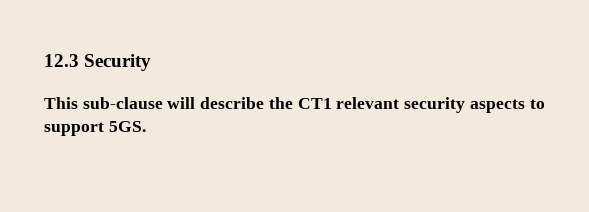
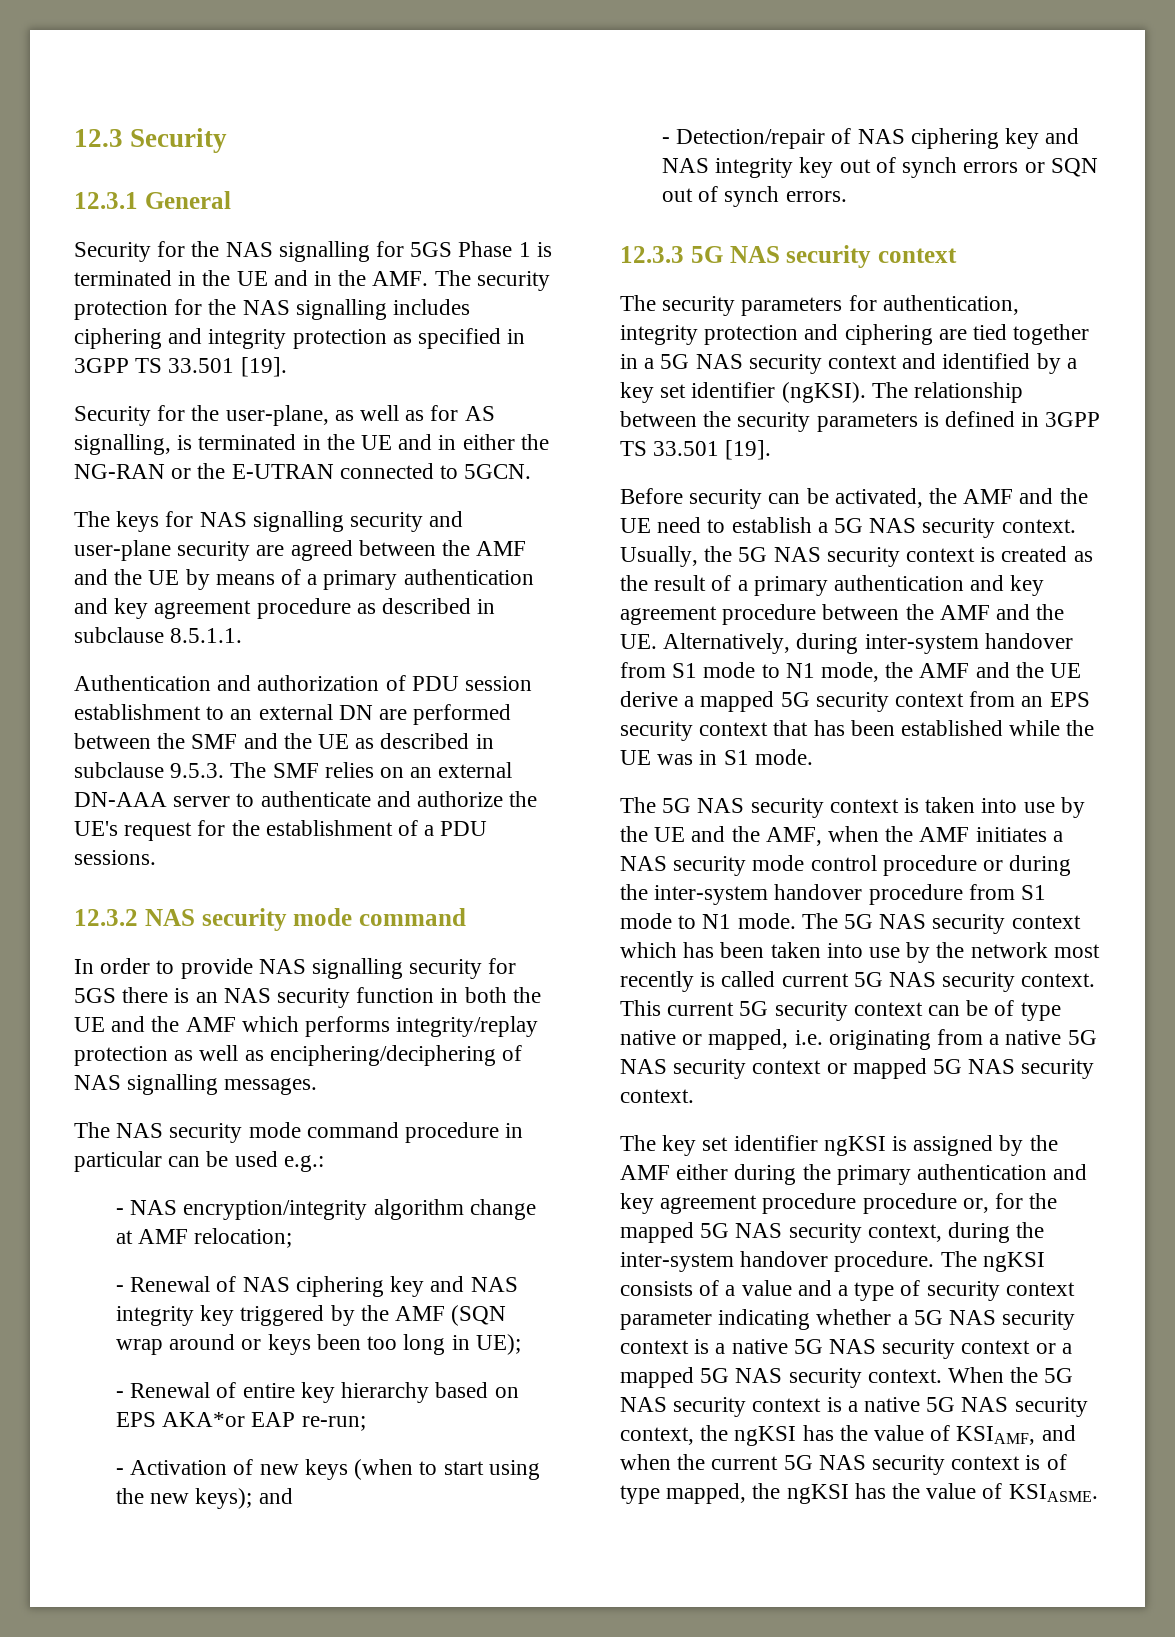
[44,97,545,113] [44,121,146,136] This sub-clause will describe the CT1 relevant security aspects to support 5GS. -> [74,191,231,209] [74,241,552,262] [74,270,550,291] [74,299,471,320] [74,328,526,349] [74,357,287,377] [74,405,495,426] [74,434,549,455] [74,463,532,479] [74,511,464,532] [74,540,527,561] [74,569,534,590] [74,598,496,619] [74,627,243,643] [74,675,533,691] [74,704,512,725] [74,733,494,749] [74,762,513,778] [74,791,538,807] [74,820,488,841] [74,850,156,865] [74,908,466,931] [74,958,517,979] [74,987,541,1008] [74,1016,539,1037] [74,1045,523,1066] [74,1074,318,1095] [74,1122,524,1143] [74,1151,324,1172] [116,1199,536,1220] [116,1228,293,1248] [116,1276,518,1297] [116,1305,507,1326] [116,1334,521,1355] [116,1382,519,1403] [116,1412,366,1431] [116,1459,540,1480] [116,1488,293,1509] [662,128,1080,149] [662,157,1098,178] [662,186,847,207] [620,245,957,268] [620,295,1019,316] [620,324,1090,345] [620,353,1077,374] [620,382,1024,403] [620,411,1101,432] [620,440,772,460] [620,488,1088,509] [620,517,1076,538] [620,546,1093,567] [620,575,1045,596] [620,604,1065,625] [620,633,1073,654] [620,662,1082,682] [620,691,1090,712] [620,720,1095,741] [620,749,813,765] [620,797,1085,818] [620,826,1063,846] [620,855,1072,876] [620,884,1047,905] [620,913,1081,934] [620,942,1100,963] [620,971,1096,992] [620,1000,1061,1021] [620,1029,1097,1050] [620,1058,1095,1079] [620,1089,694,1103] [620,1135,1058,1156] [620,1164,1088,1185] [620,1193,1058,1214] [620,1222,1045,1243] [620,1251,1045,1272] [620,1280,1075,1301] [620,1309,1076,1330] [620,1339,1072,1359] [620,1367,1074,1388] [620,1397,1088,1417] [620,1425,1076,1446] [620,1454,1067,1475] [620,1483,1098,1504] 12.3.1 General // Security for the NAS signalling for 5GS Phase 1 is terminated in the UE and in the AMF. The security protection for the NAS signalling includes ciphering and integrity protection as specified in 3GPP TS 33.501 [19]. // Security for the user-plane, as well as for AS signalling, is terminated in the UE and in either the NG-RAN or the E-UTRAN connected to 5GCN. // The keys for NAS signalling security and user-plane security are agreed between the AMF and the UE by means of a primary authentication and key agreement procedure as described in subclause 8.5.1.1. // Authentication and authorization of PDU session establishment to an external DN are performed between the SMF and the UE as described in subclause 9.5.3. The SMF relies on an external DN-AAA server to authenticate and authorize the UE's request for the establishment of a PDU sessions. // 12.3.2 NAS security mode command // In order to provide NAS signalling security for 5GS there is an NAS security function in both the UE and the AMF which performs integrity/replay protection as well as enciphering/deciphering of NAS signalling messages. // The NAS security mode command procedure in particular can be used e.g.: // - NAS encryption/integrity algorithm change at AMF relocation; // - Renewal of NAS ciphering key and NAS integrity key triggered by the AMF (SQN wrap around or keys been too long in UE); // - Renewal of entire key hierarchy based on EPS AKA*or EAP re-run; // - Activation of new keys (when to start using the new keys); and // - Detection/repair of NAS ciphering key and NAS integrity key out of synch errors or SQN out of synch errors. // 12.3.3 5G NAS security context // The security parameters for authentication, integrity protection and ciphering are tied together in a 5G NAS security context and identified by a key set identifier (ngKSI). The relationship between the security parameters is defined in 3GPP TS 33.501 [19]. // Before security can be activated, the AMF and the UE need to establish a 5G NAS security context. Usually, the 5G NAS security context is created as the result of a primary authentication and key agreement procedure between the AMF and the UE. Alternatively, during inter-system handover from S1 mode to N1 mode, the AMF and the UE derive a mapped 5G security context from an EPS security context that has been established while the UE was in S1 mode. // The 5G NAS security context is taken into use by the UE and the AMF, when the AMF initiates a NAS security mode control procedure or during the inter-system handover procedure from S1 mode to N1 mode. The 5G NAS security context which has been taken into use by the network most recently is called current 5G NAS security context. This current 5G security context can be of type native or mapped, i.e. originating from a native 5G NAS security context or mapped 5G NAS security context. // The key set identifier ngKSI is assigned by the AMF either during the primary authentication and key agreement procedure procedure or, for the mapped 5G NAS security context, during the inter-system handover procedure. The ngKSI consists of a value and a type of security context parameter indicating whether a 5G NAS security context is a native 5G NAS security context or a mapped 5G NAS security context. When the 5G NAS security context is a native 5G NAS security context, the ngKSI has the value of KSIAMF, and when the current 5G NAS security context is of type mapped, the ngKSI has the value of KSIASME.

